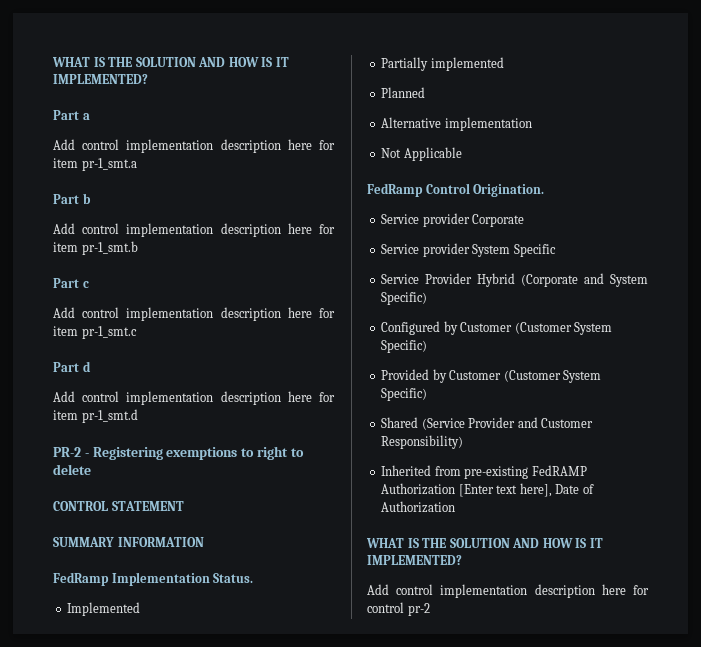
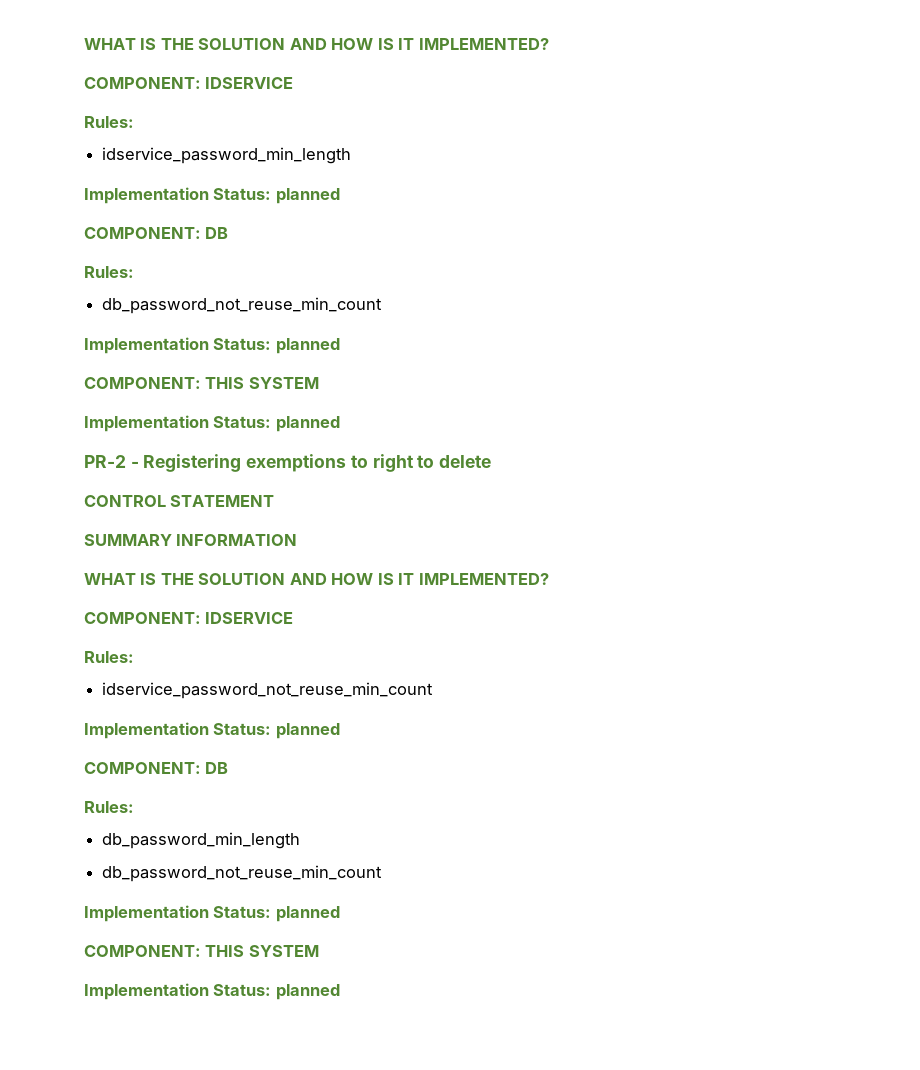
[52,57,289,67] [53,74,148,84] [53,110,90,120] [53,139,335,153] [53,158,137,171] [53,193,91,204] [53,223,335,237] [53,241,138,255] [53,278,89,288] [53,307,335,321] [53,326,137,339] [53,361,91,372] [53,391,335,405] [53,409,138,423] WHAT IS THE SOLUTION AND HOW IS IT IMPLEMENTED? // Part a // Add control implementation description here for item pr-1_smt.a // Part b // Add control implementation description here for item pr-1_smt.b // Part c // Add control implementation description here for item pr-1_smt.c // Part d // Add control implementation description here for item pr-1_smt.d -> [84,38,549,50] [84,77,294,89] [84,116,134,128] [102,147,352,164] [84,187,340,204] [84,227,229,239] [84,266,134,278] [102,297,383,314] [84,337,340,354] [84,377,319,389] [84,415,340,432] WHAT IS THE SOLUTION AND HOW IS IT IMPLEMENTED? // COMPONENT: IDSERVICE // Rules: // idservice_password_min_length // Implementation Status: planned // COMPONENT: DB // Rules: // db_password_not_reuse_min_count // Implementation Status: planned // COMPONENT: THIS SYSTEM // Implementation Status: planned
[53,572,254,586] [67,602,141,616] [381,57,504,71] [381,87,426,98] [381,117,532,131] [381,147,462,161] [367,183,545,197] [381,213,525,227] [381,243,556,257] [381,273,648,287] [381,292,428,305] [381,321,613,335] [381,340,428,353] [381,369,602,383] [381,388,428,401] [381,417,594,430] [381,435,464,449] [381,465,587,479] [381,483,594,497] [381,501,456,513] [366,538,603,548] [367,555,462,565] [367,584,649,598] [367,602,430,616] // FedRamp Implementation Status. // Implemented // Partially implemented // Planned // Alternative implementation // Not Applicable // FedRamp Control Origination. // Service provider Corporate // Service provider System Specific // Service Provider Hybrid (Corporate and System Specific) // Configured by Customer (Customer System Specific) // Provided by Customer (Customer System Specific) // Shared (Service Provider and Customer Responsibility) // Inherited from pre-existing FedRAMP Authorization [Enter text here], Date of Authorization // WHAT IS THE SOLUTION AND HOW IS IT IMPLEMENTED? // Add control implementation description here for control pr-2 -> [84,573,549,585] [84,612,294,624] [84,651,134,663] [102,682,434,699] [84,722,340,739] [84,762,229,774] [84,801,134,813] [102,832,301,849] [102,865,383,882] [84,905,340,922] [84,945,319,957] [84,983,340,1000] // WHAT IS THE SOLUTION AND HOW IS IT IMPLEMENTED? // COMPONENT: IDSERVICE // Rules: // idservice_password_not_reuse_min_count // Implementation Status: planned // COMPONENT: DB // Rules: // db_password_min_length // db_password_not_reuse_min_count // Implementation Status: planned // COMPONENT: THIS SYSTEM // Implementation Status: planned

